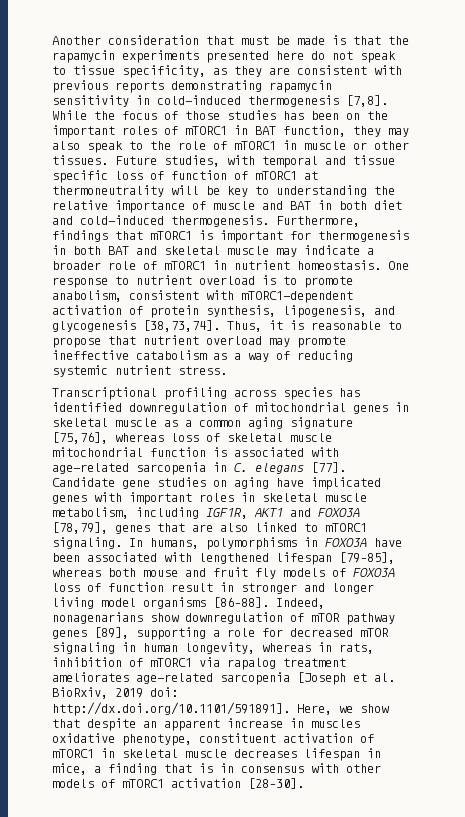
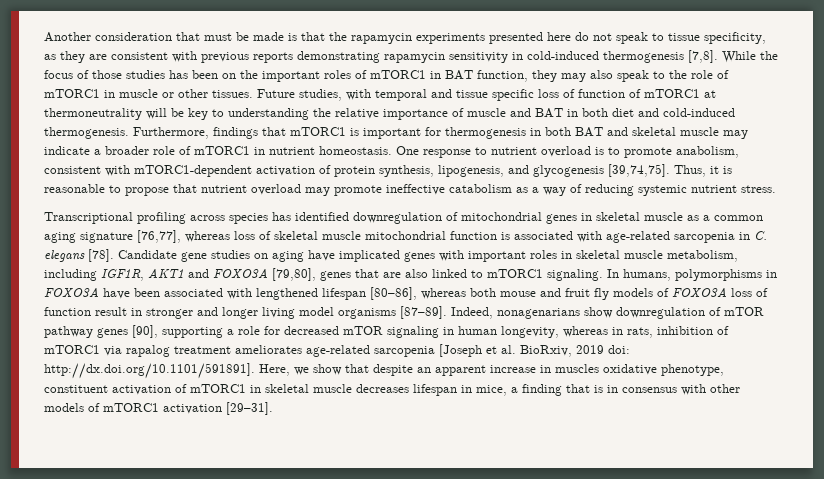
[143,320,220,332] [38,73,74]. -> [608,164,670,177] [39,74,75].
[52,432,108,444] [75,76], -> [137,230,181,243] [76,77],
[311,462,346,473] [77]. -> [88,249,114,262] [78].
[52,522,108,534] [78,79], -> [272,268,316,281] [79,80],
[339,552,395,564] [79–85], -> [370,287,417,300] [80–86],
[213,597,269,608] [86–88]. -> [400,306,447,319] [87–89].
[94,627,129,639] [89], -> [132,325,158,338] [90],
[248,778,304,789] [28–30]. -> [226,402,273,415] [29–31].

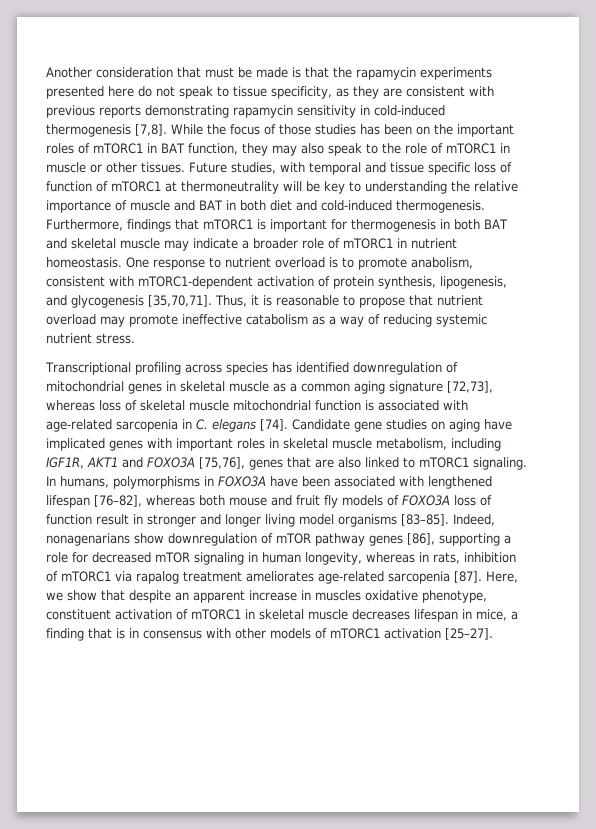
[608,164,670,177] [39,74,75]. -> [148,295,212,307] [35,70,71].
[137,230,181,243] [76,77], -> [447,381,493,393] [72,73],
[88,249,114,262] [78]. -> [260,419,288,431] [74].
[272,268,316,281] [79,80], -> [199,457,245,469] [75,76],
[370,287,417,300] [80–86], -> [94,495,142,507] [76–82],
[400,306,447,319] [87–89]. -> [401,514,449,526] [83–85].
[132,325,158,338] [90], -> [407,533,435,545] [86],
[439,344,630,357] [44,363,255,379] [Joseph et al. BioRxiv, 2019 doi: http://dx.doi.org/10.1101/591891]. -> [454,571,482,583] [87].
[226,402,273,415] [29–31]. -> [445,628,493,640] [25–27].

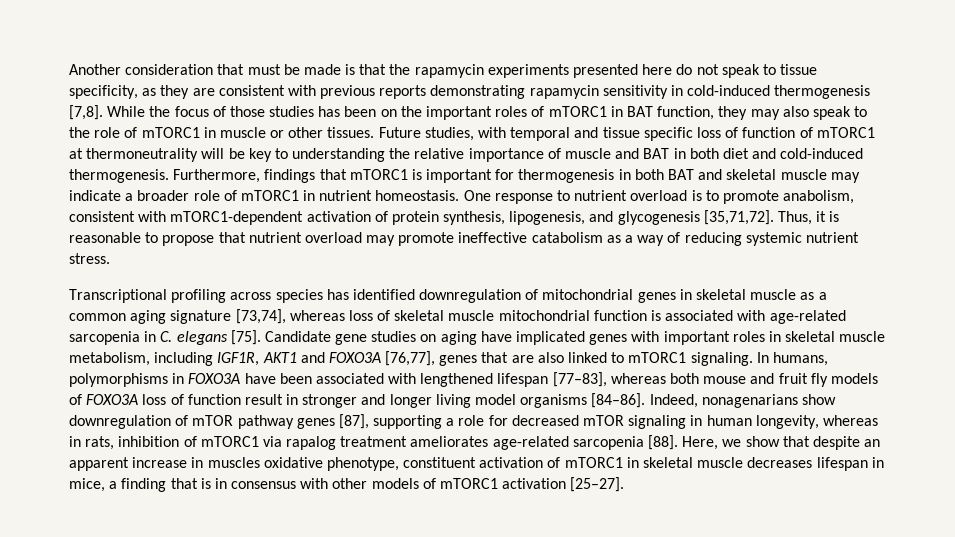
[148,295,212,307] [35,70,71]. -> [703,210,774,225] [35,71,72].
[447,381,493,393] [72,73], -> [235,309,286,324] [73,74],
[260,419,288,431] [74]. -> [230,330,261,345] [75].
[199,457,245,469] [75,76], -> [385,351,436,366] [76,77],
[94,495,142,507] [76–82], -> [552,372,607,387] [77–83],
[401,514,449,526] [83–85]. -> [591,393,646,408] [84–86].
[407,533,435,545] [86], -> [338,414,369,429] [87],
[454,571,482,583] [87]. -> [648,435,679,450] [88].

